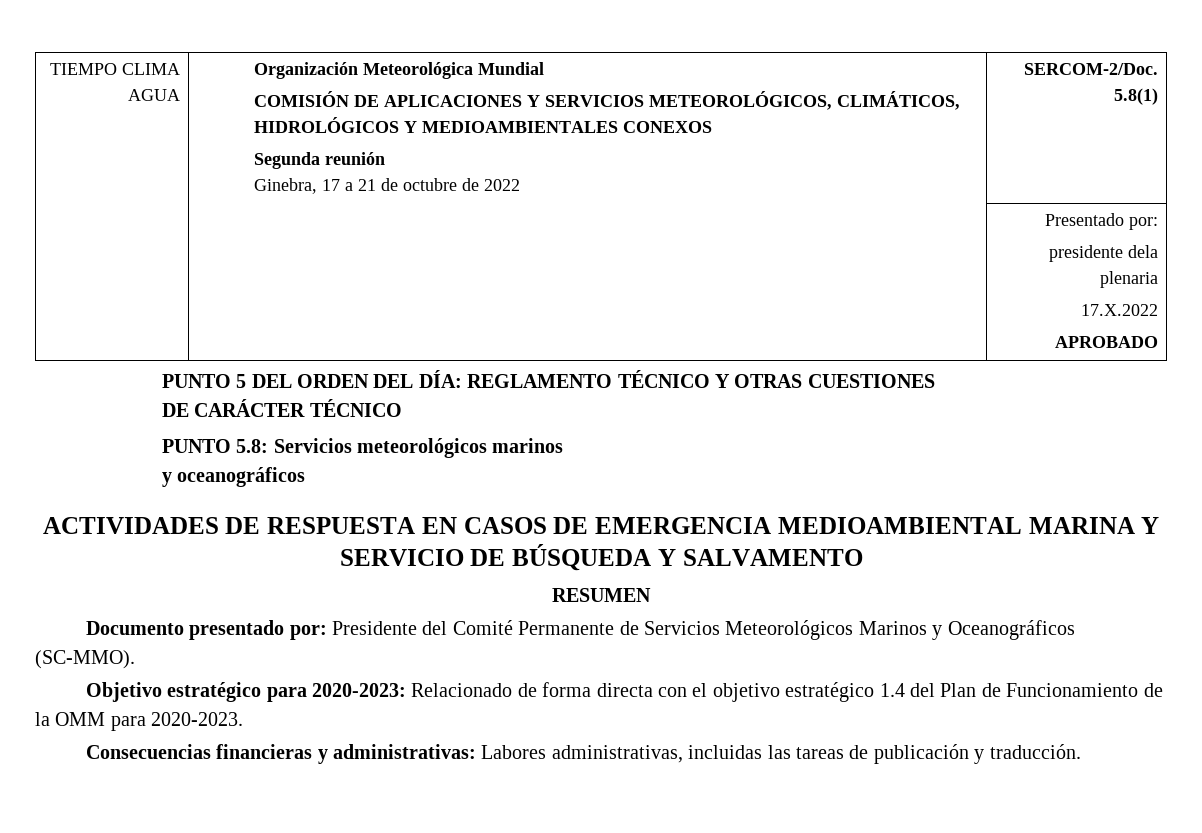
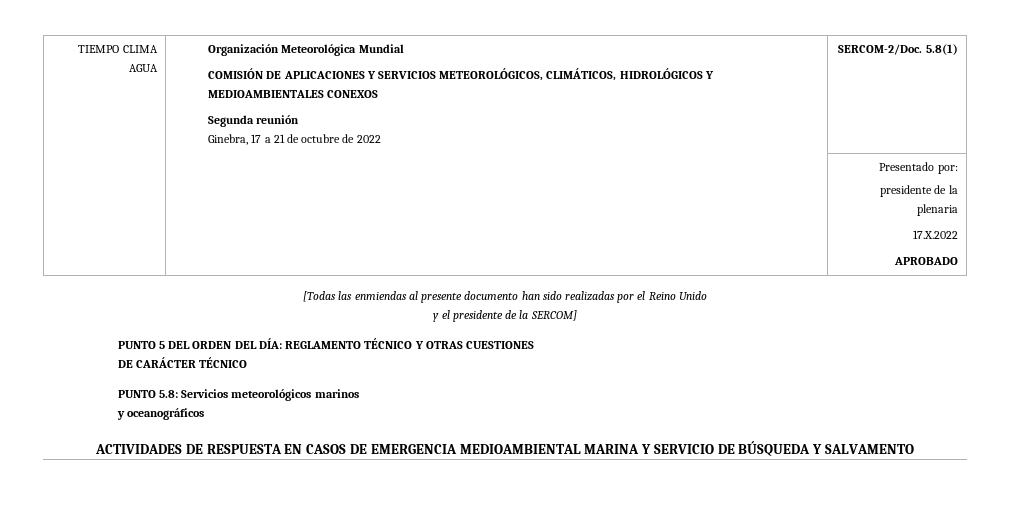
[1128,245,1159,258] dela -> [934,185,958,194] de la
(1159, 342) none -> [303,291,707,303] [433,310,577,322] // [Todas las enmiendas al presente documento han sido realizadas por el Reino Unido // y el presidente de la SERCOM]
[552,588,651,602] [85,620,1075,640] [35,650,135,669] [85,682,1163,702] [35,712,244,731] [85,744,1081,764] // RESUMEN // Documento presentado por: Presidente del Comité Permanente de Servicios Meteorológicos Marinos y Oceanográficos (SC-MMO). // Objetivo estratégico para 2020-2023: Relacionado de forma directa con el objetivo estratégico 1.4 del Plan de Funcionamiento de la OMM para 2020-2023. // Consecuencias financieras y administrativas: Labores administrativas, incluidas las tareas de publicación y traducción. -> (914, 449) none

